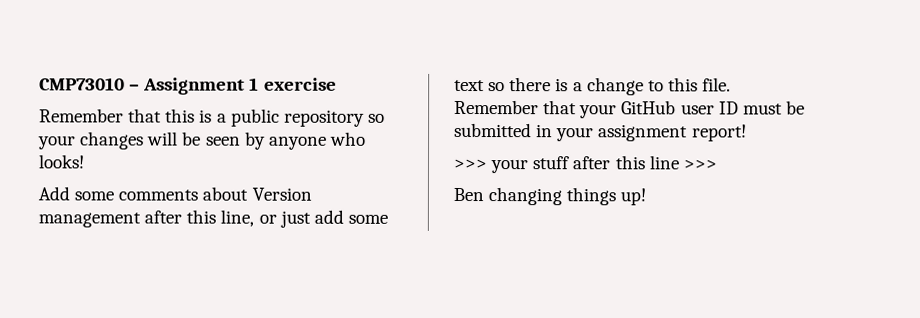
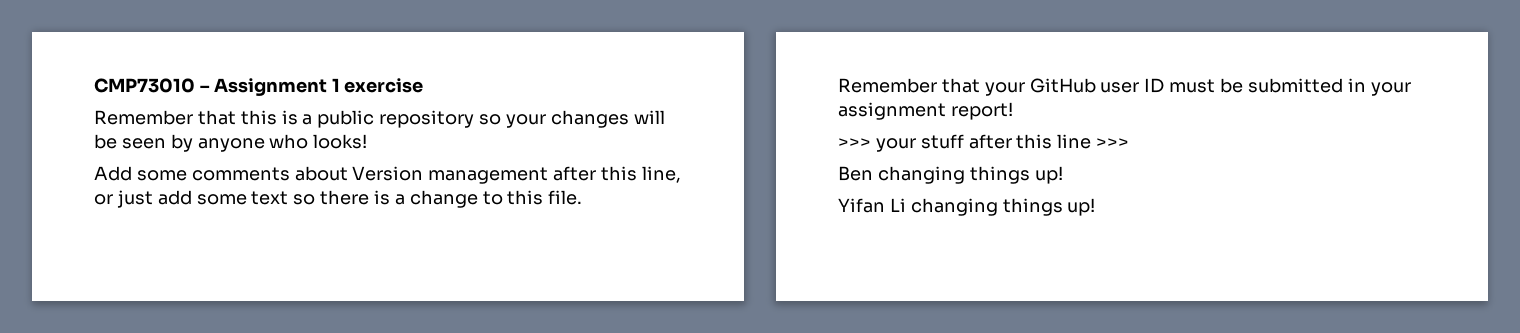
(647, 197) none -> [838,198,1096,216] // Yifan Li changing things up!

